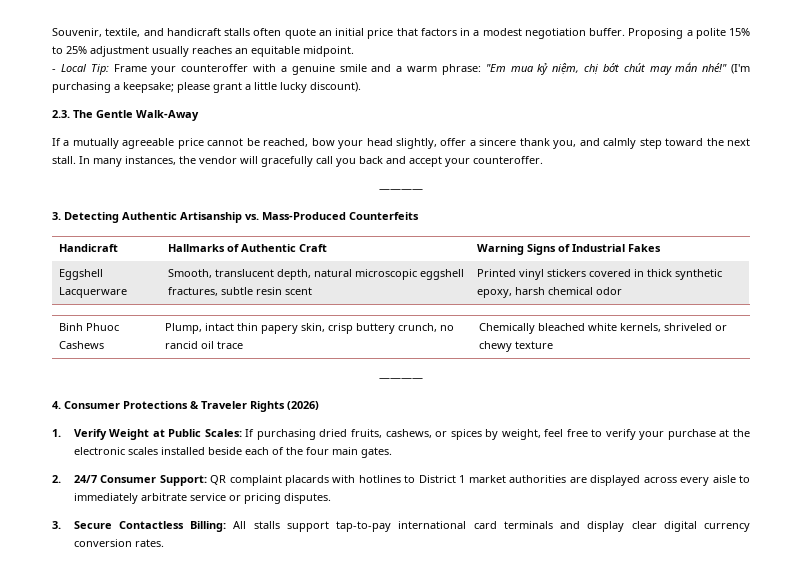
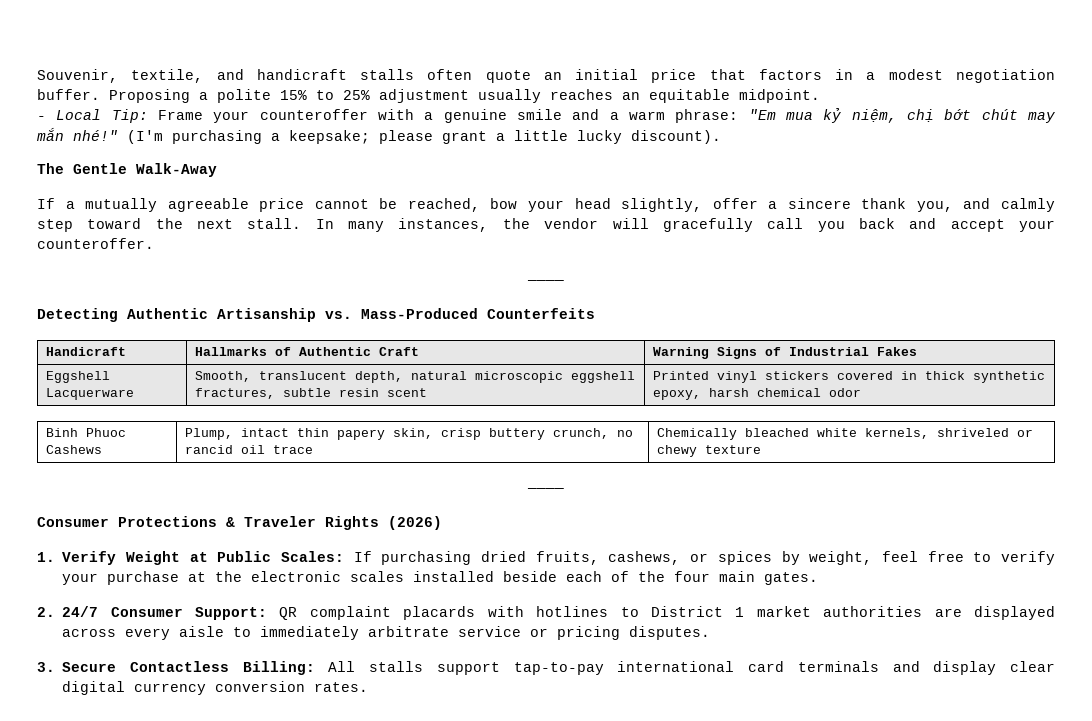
[52,110,70,118] 2.3. -> (721, 137) none
[52,212,61,220] 3. -> (564, 282) none
[52,401,61,409] 4. -> (564, 490) none

